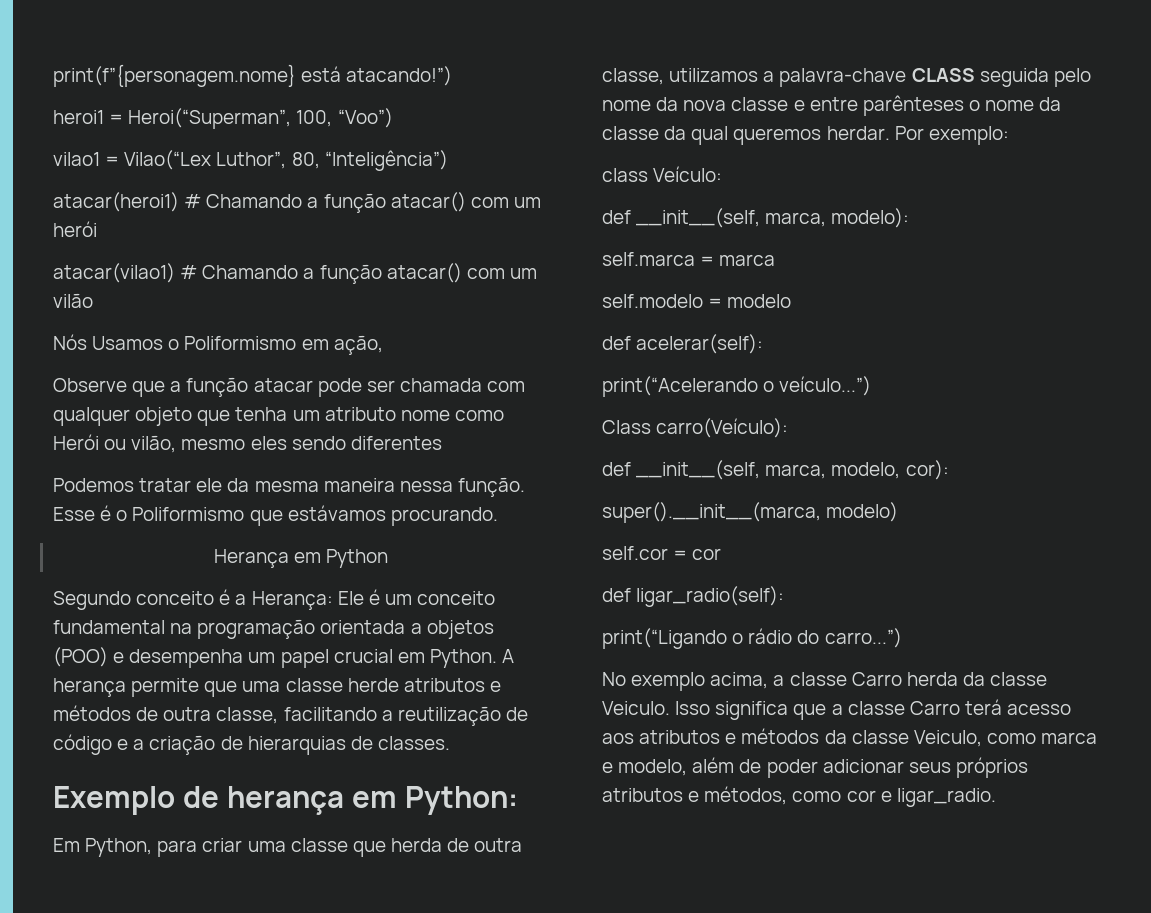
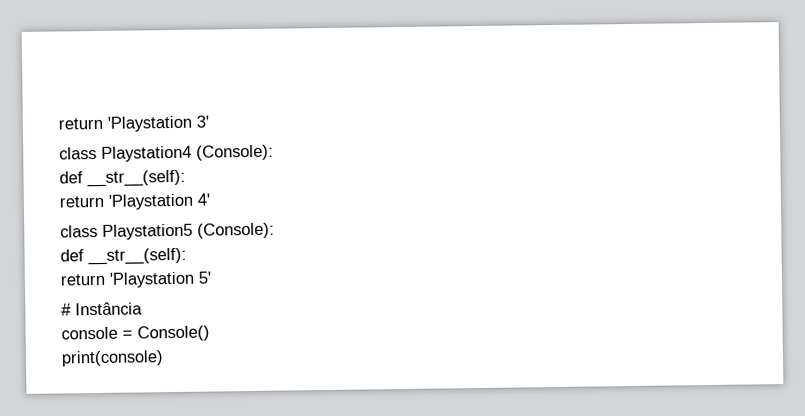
[53,64,453,87] [53,108,393,129] [53,150,448,171] [53,192,541,213] [53,221,97,237] [53,263,537,284] [53,293,93,308] [53,334,383,355] [53,377,526,397] [53,407,504,426] [53,434,442,453] [53,477,525,497] [53,505,498,526] [213,549,389,568] [53,589,496,610] [53,619,494,639] [53,647,515,668] [53,678,501,697] [53,705,528,726] [53,734,450,755] [53,786,518,815] [53,838,523,857] [602,68,1091,87] [602,95,1062,116] [602,126,1009,145] [602,166,723,182] [602,208,910,228] [602,252,776,266] [602,294,792,308] [602,334,764,354] [602,376,872,397] [602,418,789,438] [602,460,949,480] [602,502,899,523] [602,546,722,560] [602,586,785,607] [602,628,902,649] [602,672,1048,691] [602,699,1072,720] [602,728,1098,747] [602,757,1028,778] [602,786,996,807] print(f”{personagem.nome} está atacando!”) // heroi1 = Heroi(“Superman”, 100, “Voo”) // vilao1 = Vilao(“Lex Luthor”, 80, “Inteligência”) // atacar(heroi1) # Chamando a função atacar() com um herói // atacar(vilao1) # Chamando a função atacar() com um vilão // Nós Usamos o Poliformismo em ação, // Observe que a função atacar pode ser chamada com qualquer objeto que tenha um atributo nome como Herói ou vilão, mesmo eles sendo diferentes // Podemos tratar ele da mesma maneira nessa função. Esse é o Poliformismo que estávamos procurando. // Herança em Python // Segundo conceito é a Herança: Ele é um conceito fundamental na programação orientada a objetos (POO) e desempenha um papel crucial em Python. A herança permite que uma classe herde atributos e métodos de outra classe, facilitando a reutilização de código e a criação de hierarquias de classes. // Exemplo de herança em Python: // Em Python, para criar uma classe que herda de outra classe, utilizamos a palavra-chave CLASS seguida pelo nome da nova classe e entre parênteses o nome da classe da qual queremos herdar. Por exemplo: // class Veículo: // def __init__(self, marca, modelo): // self.marca = marca // self.modelo = modelo // def acelerar(self): // print(“Acelerando o veículo...”) // Class carro(Veículo): // def __init__(self, marca, modelo, cor): // super().__init__(marca, modelo) // self.cor = cor // def ligar_radio(self): // print(“Ligando o rádio do carro...”) // No exemplo acima, a classe Carro herda da classe Veiculo. Isso significa que a classe Carro terá acesso aos atributos e métodos da classe Veiculo, como marca e modelo, além de poder adicionar seus próprios atributos e métodos, como cor e ligar_radio. -> [58,115,209,132] [59,144,274,162] [59,169,186,188] [59,193,210,210] [60,222,275,240] [60,247,187,266] [60,271,211,288] [61,301,143,316] [61,325,210,342] [61,350,164,367] return 'Playstation 3' // class Playstation4 (Console): // def __str__(self): // return 'Playstation 4' // class Playstation5 (Console): // def __str__(self): // return 'Playstation 5' // # Instância // console = Console() // print(console)

